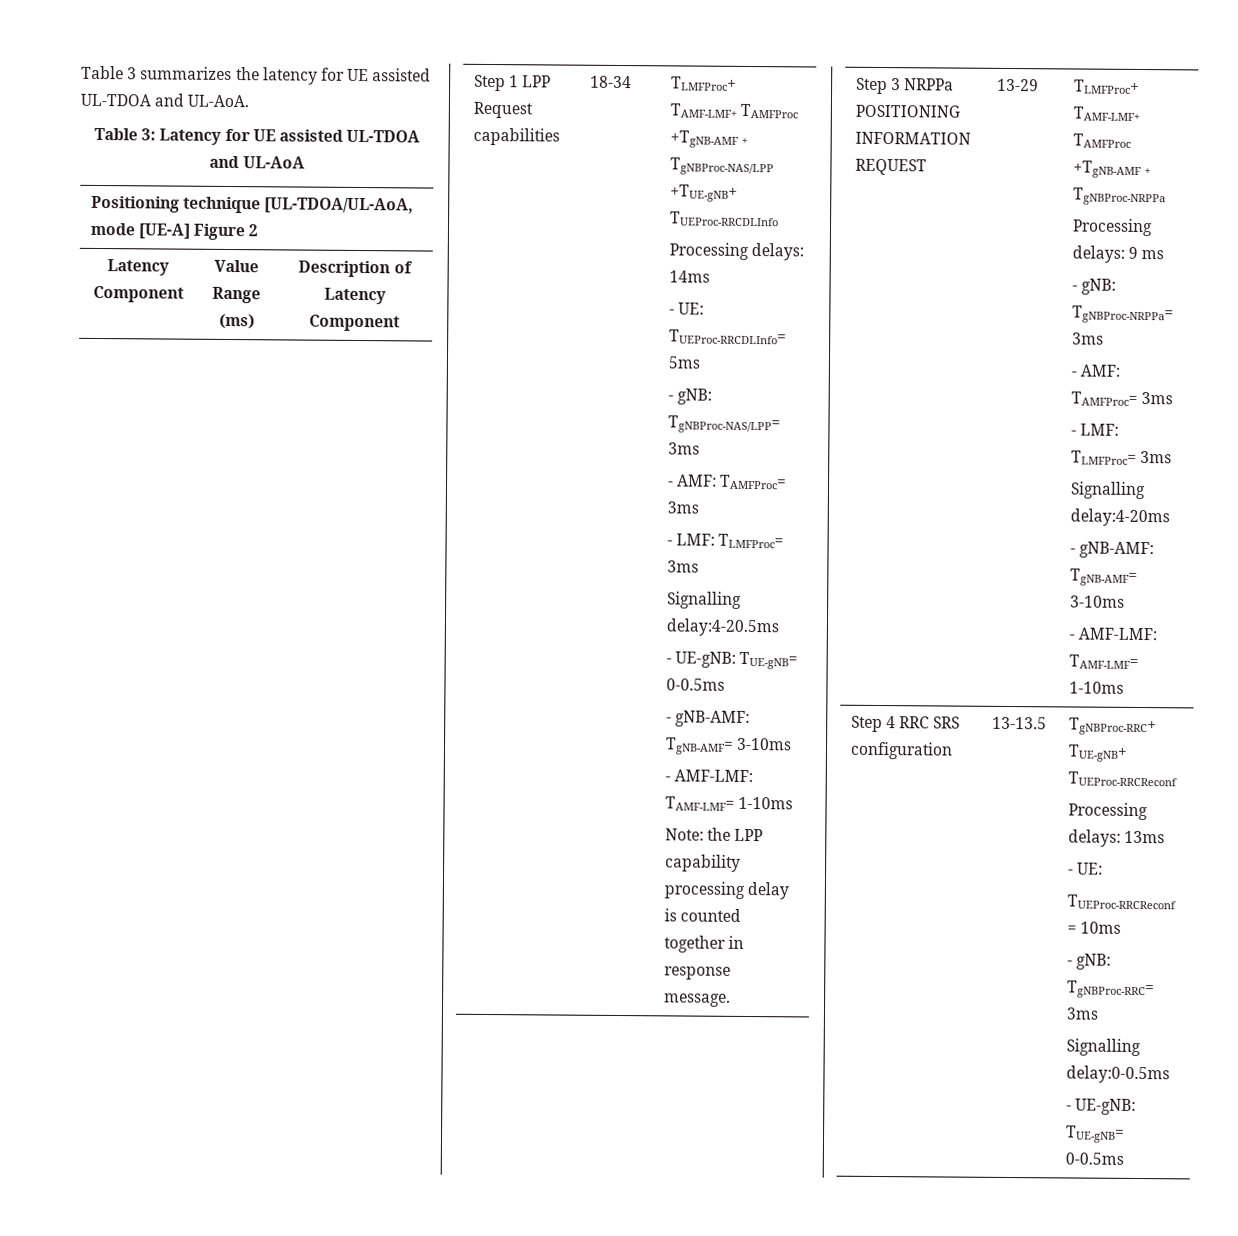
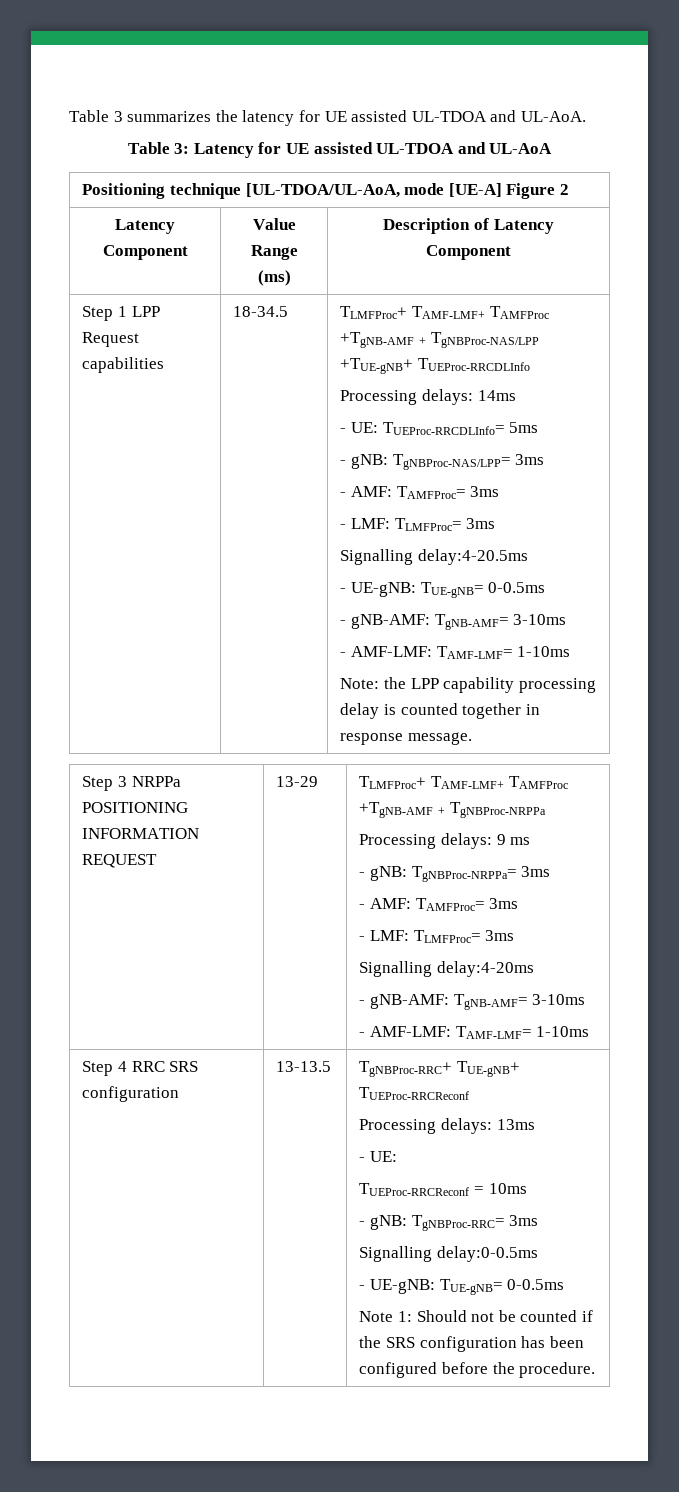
[589,75,632,89] 18-34 -> [233,306,289,317] 18-34.5
(1124, 1158) none -> [359,1310,594,1322] [359,1336,584,1352] [359,1362,596,1378] // Note 1: Should not be counted if the SRS configuration has been configured before the procedure.

